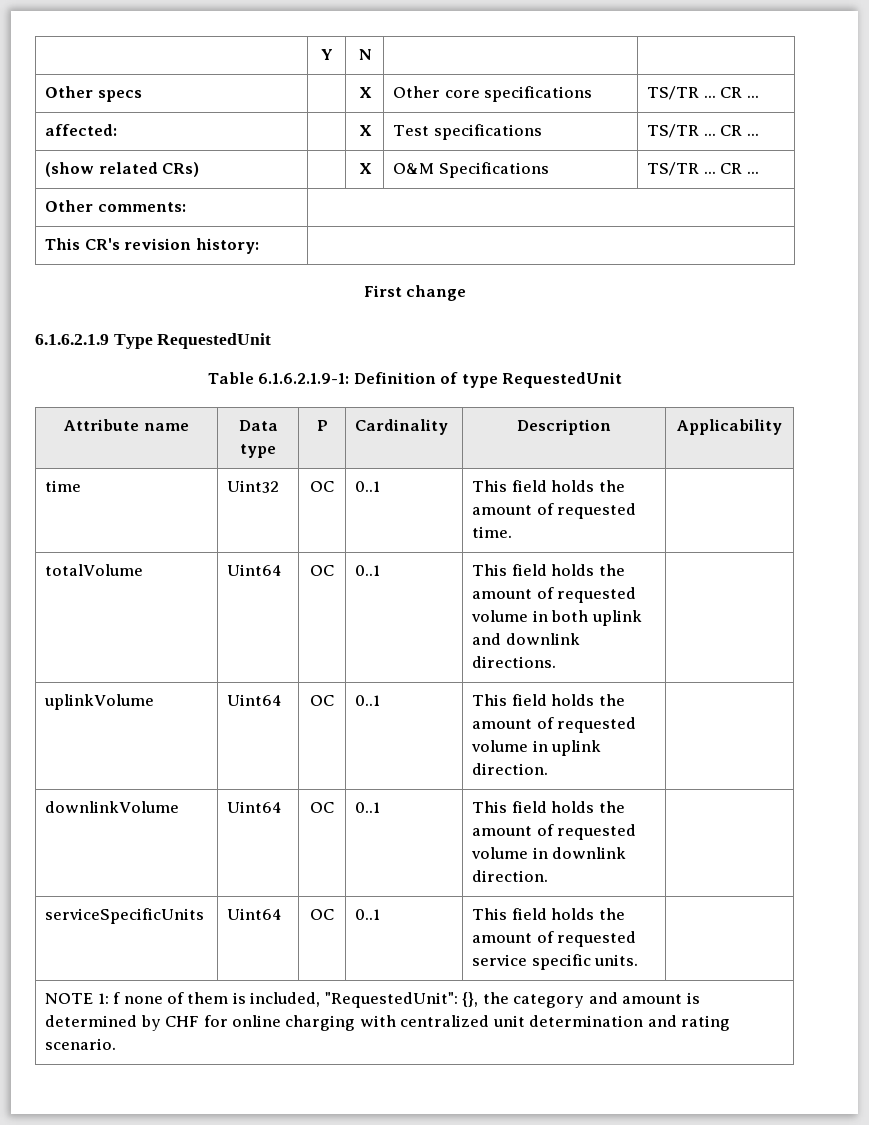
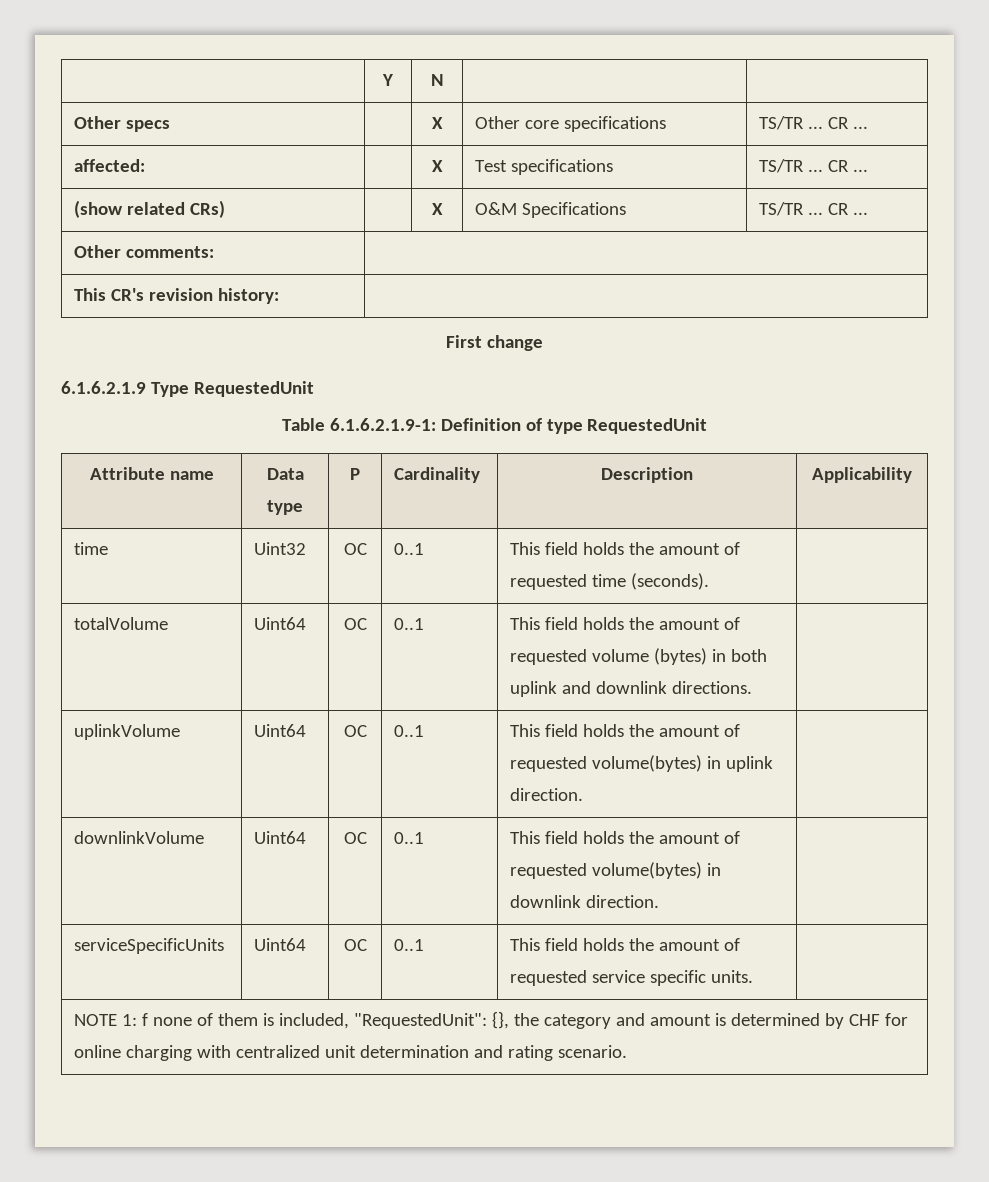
[472,526,513,538] time. -> [591,573,709,590] time (seconds).
(529, 616) none -> [653,648,707,665] (bytes)
[471,740,529,752] volume -> [591,755,702,772] volume(bytes)
[471,847,529,859] volume -> [591,862,702,879] volume(bytes)

